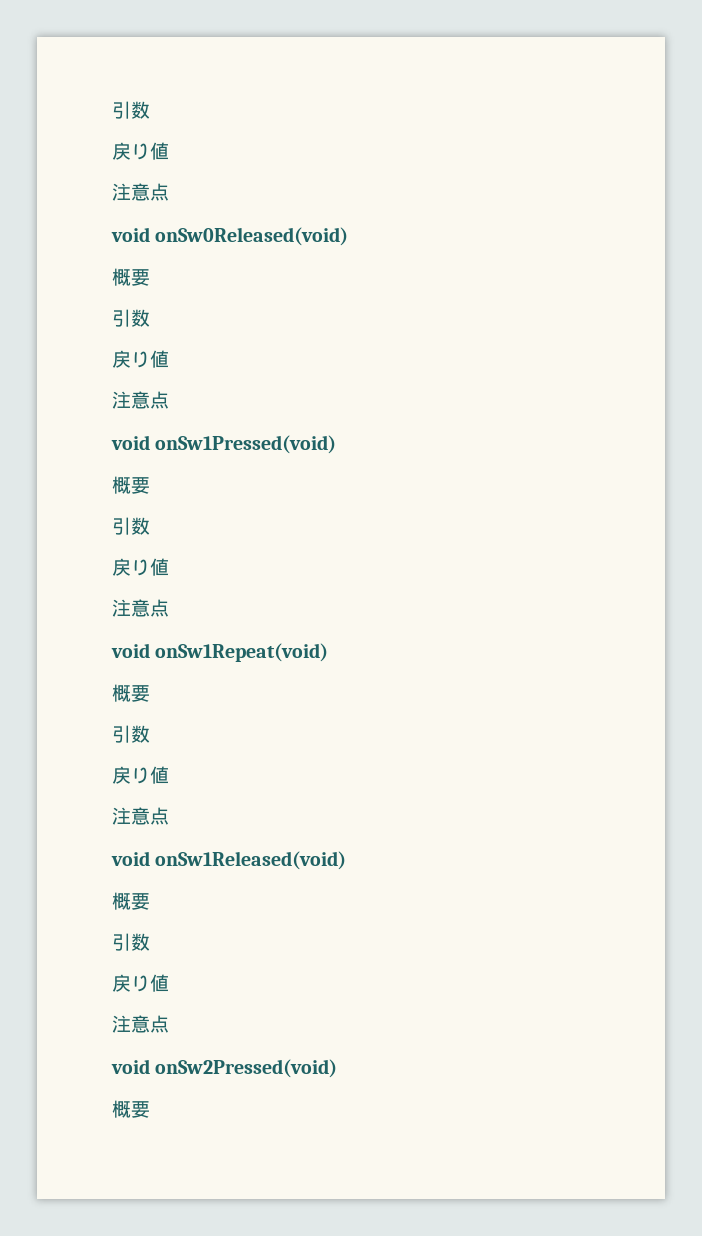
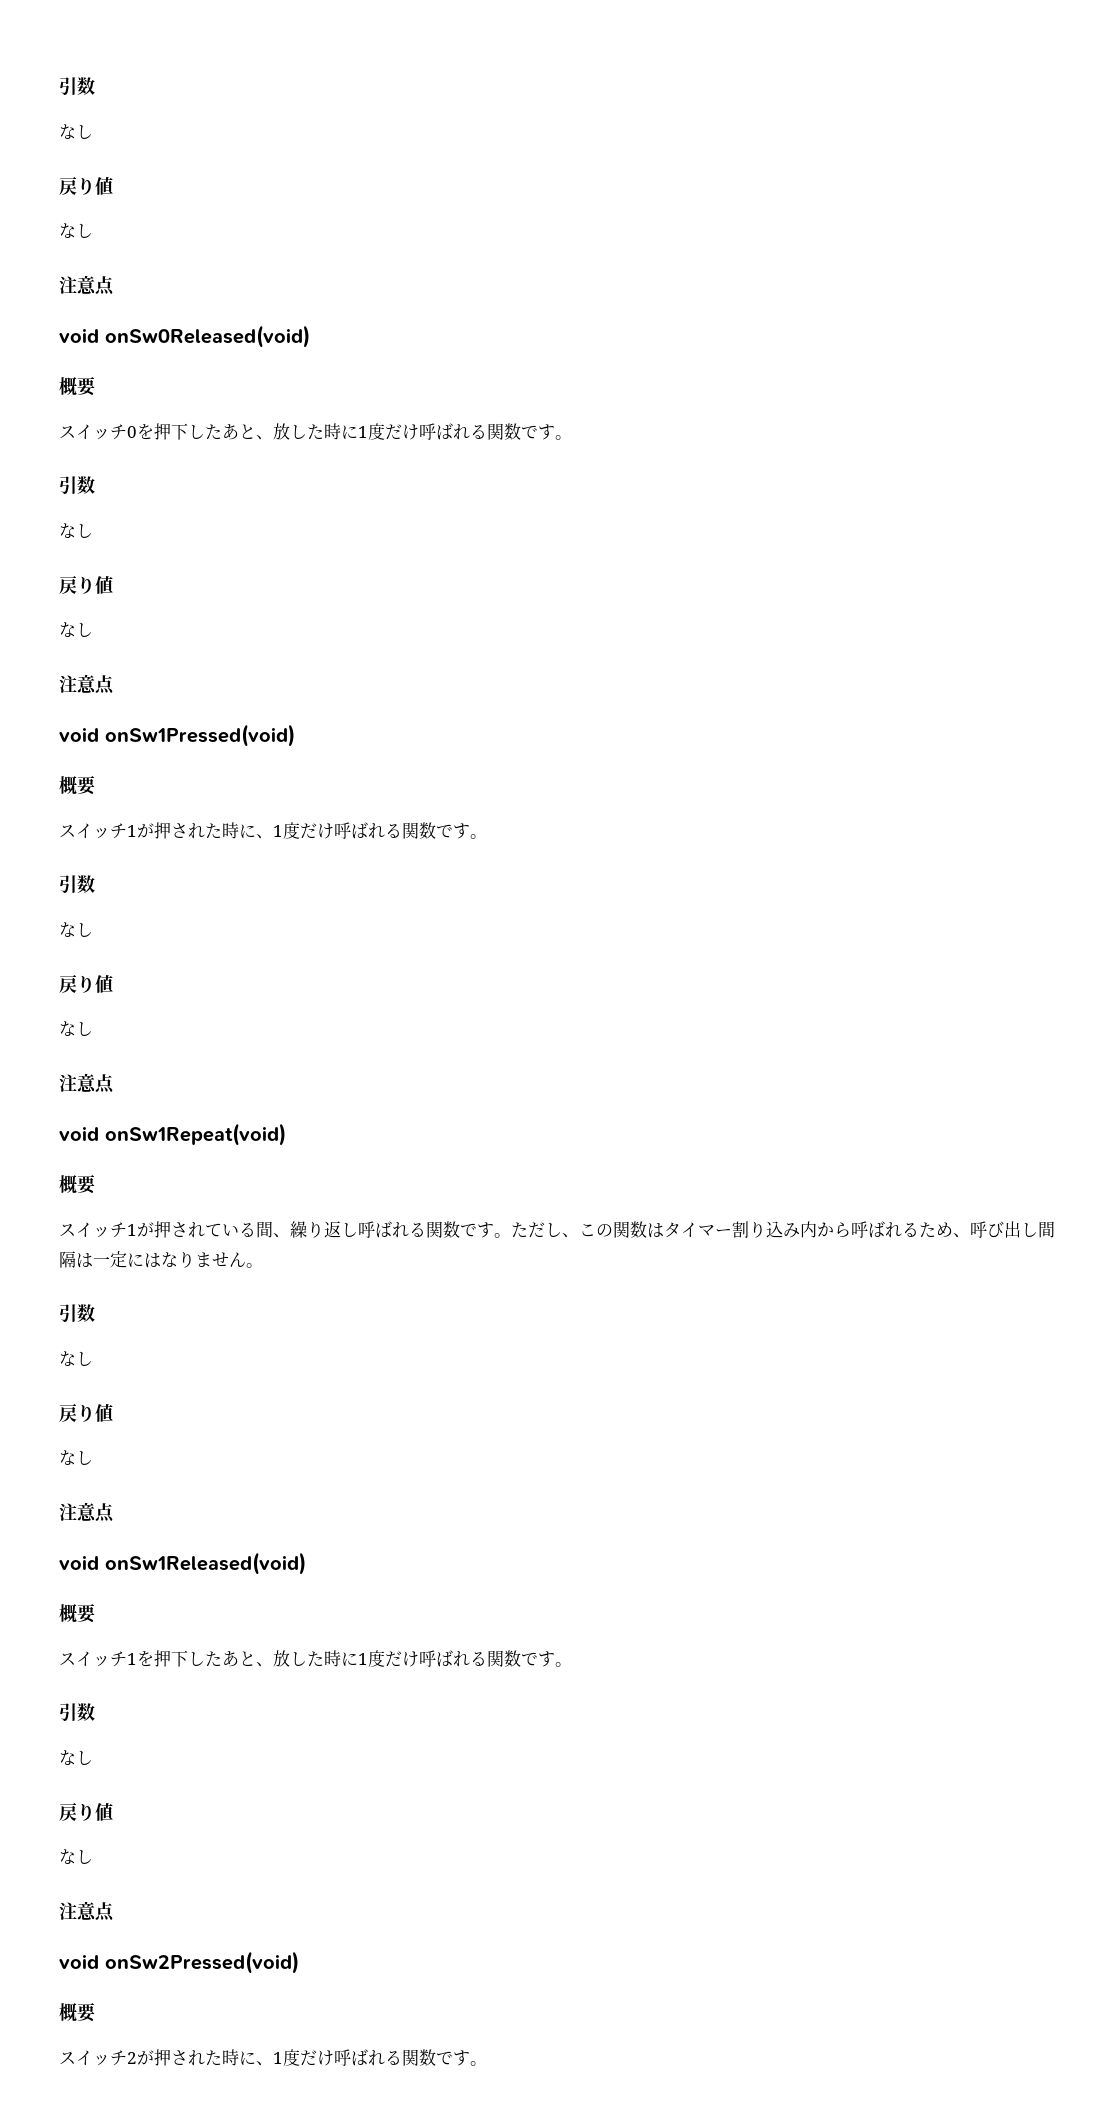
[112,101,150,119] [112,142,169,160] 引数 // 戻り値 -> [59,77,95,96] [59,124,93,139] [59,176,113,195] [59,223,93,238] 引数 // なし // 戻り値 // なし
[112,309,150,327] [112,350,169,368] // 引数 // 戻り値 -> [59,423,572,440] [59,476,95,495] [59,523,93,538] [59,575,113,594] [59,622,93,637] // スイッチ0を押下したあと、放した時に1度だけ呼ばれる関数です。 // 引数 // なし // 戻り値 // なし
[112,517,150,535] [112,558,169,576] // 引数 // 戻り値 -> [59,822,487,839] [59,875,95,894] [59,922,93,937] [59,974,113,993] [59,1021,93,1036] // スイッチ1が押された時に、1度だけ呼ばれる関数です。 // 引数 // なし // 戻り値 // なし
[112,725,150,743] [112,766,169,784] // 引数 // 戻り値 -> [59,1221,1055,1238] [59,1251,263,1268] [59,1304,95,1323] [59,1351,93,1366] [59,1403,113,1422] [59,1450,93,1465] // スイッチ1が押されている間、繰り返し呼ばれる関数です。ただし、この関数はタイマー割り込み内から呼ばれるため、呼び出し間隔は一定にはなりません。 // 引数 // なし // 戻り値 // なし
[112,933,150,951] [112,974,169,992] // 引数 // 戻り値 -> [59,1650,572,1667] [59,1703,95,1722] [59,1750,93,1765] [59,1802,113,1821] [59,1849,93,1864] // スイッチ1を押下したあと、放した時に1度だけ呼ばれる関数です。 // 引数 // なし // 戻り値 // なし
(150, 1109) none -> [59,2049,487,2066] // スイッチ2が押された時に、1度だけ呼ばれる関数です。

